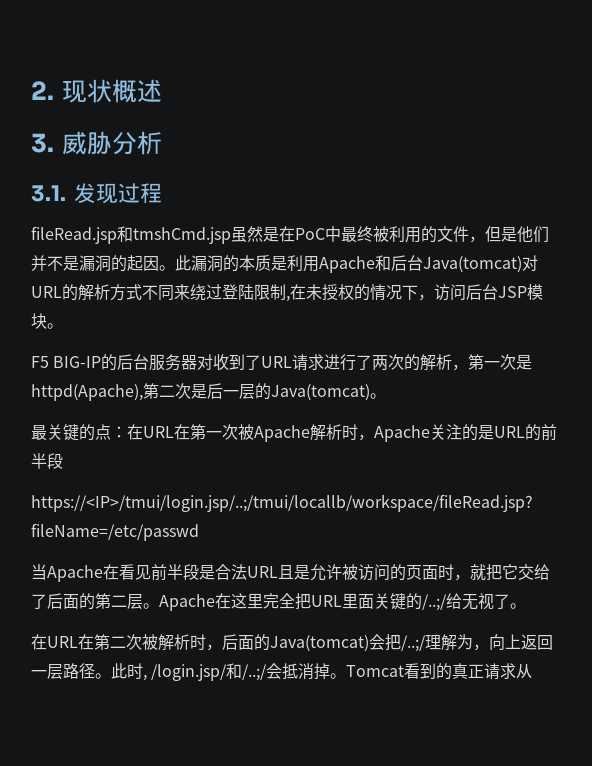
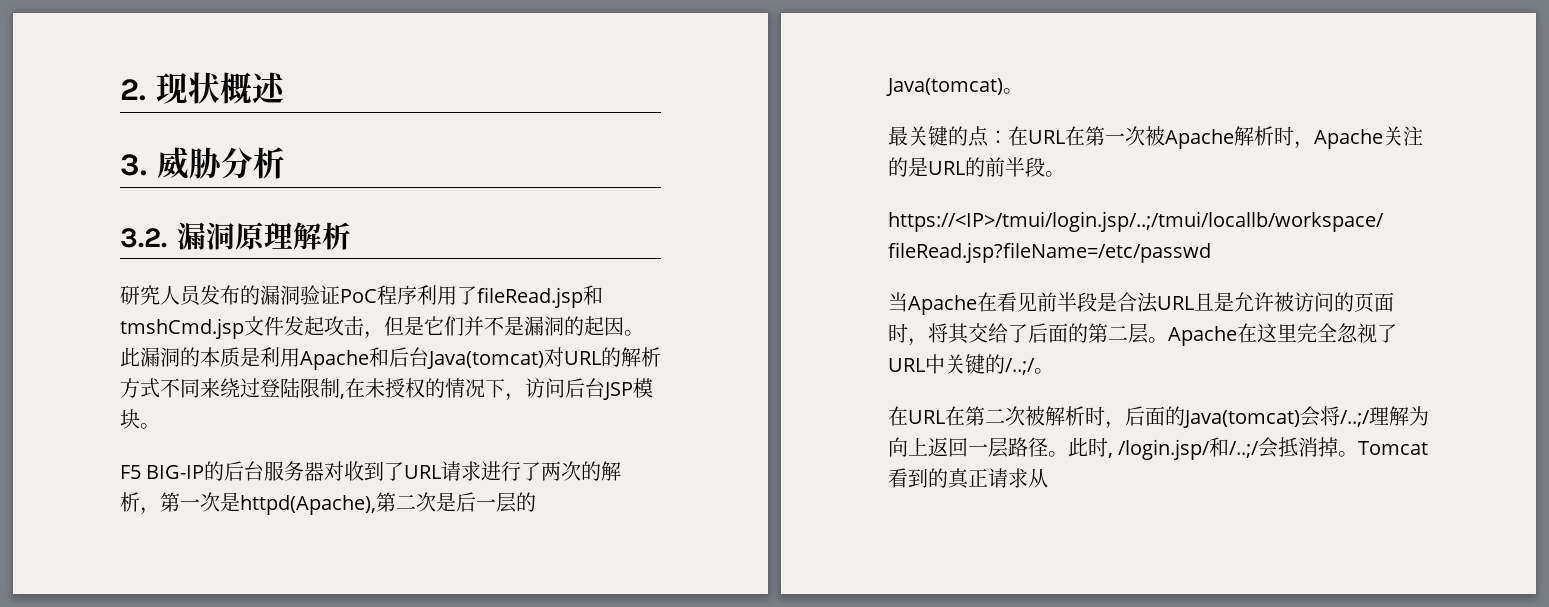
[31,183,140,204] 3.1.发现过 -> [120,222,351,250] [120,285,377,306] 3.2.漏洞原理解析 // 研究人员发布的漏洞验证PoC
(162, 193) // -> [397,285,477,305] 序利用了
[231,226,533,243] 虽然是在PoC中最终被利用的文件，但是他 -> [244,316,444,339] 文件发起攻击，但是它
(63, 461) none -> [1045,171,1065,177] 。
[470,564,518,581] 就把它 -> [928,323,969,344] 将其
[295,593,374,610] 把URL里面 -> [1337,323,1397,343] [888,354,945,374] 忽视了URL中
[446,593,510,610] 给无视了 -> (1035, 366) none
[385,634,401,651] 把 -> [1320,406,1340,426] 将
[473,644,489,651] ， -> (1429, 416) none

